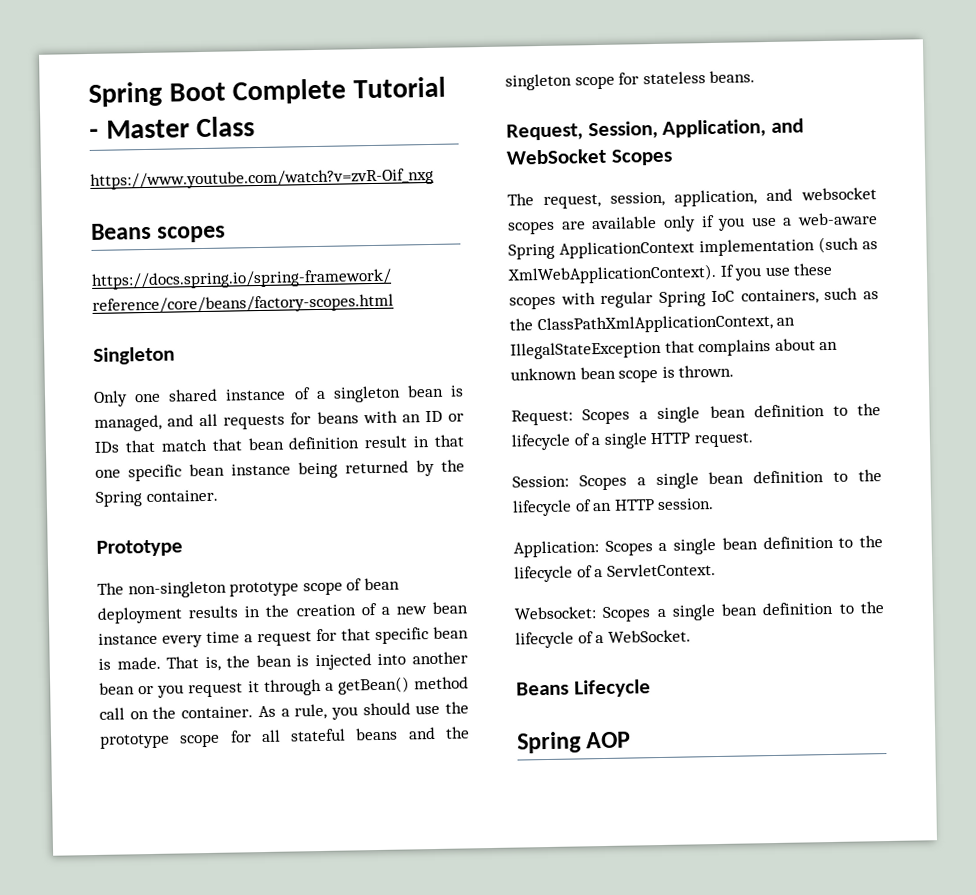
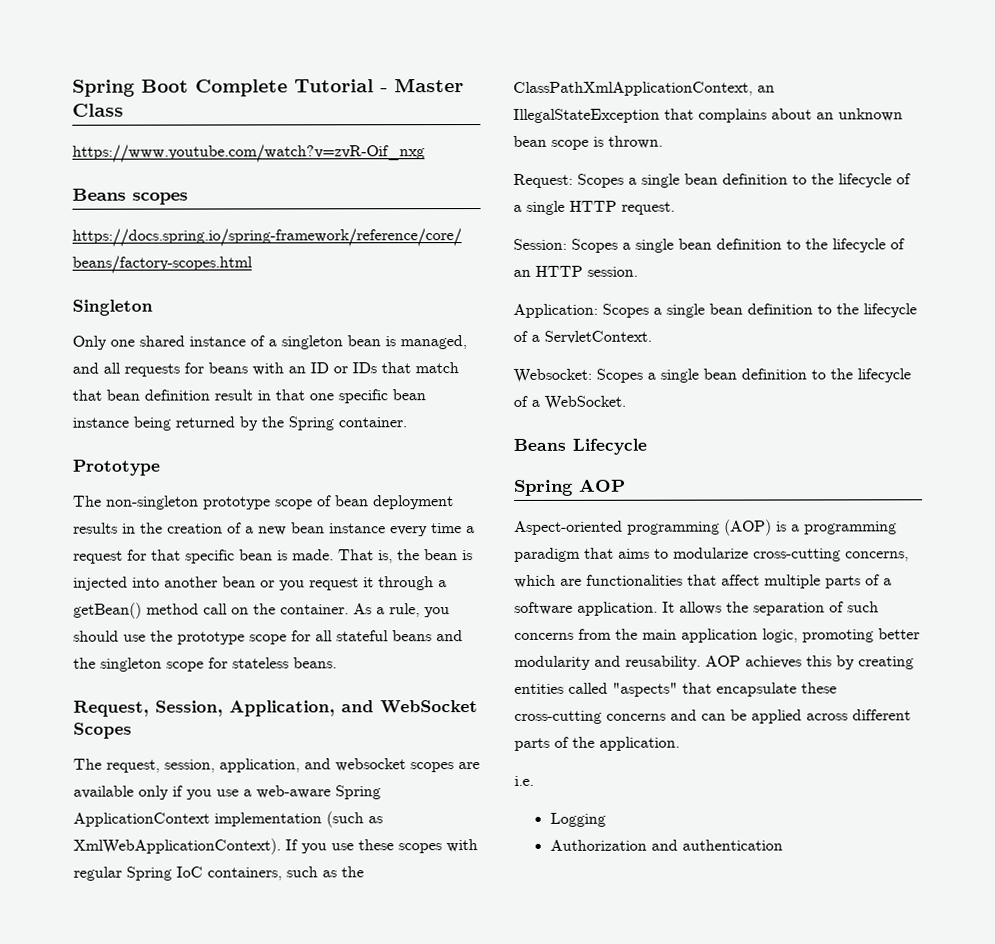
(632, 740) none -> [514,519,897,536] [514,547,909,562] [514,574,892,589] [514,601,879,616] [514,628,920,643] [514,655,914,670] [514,682,837,697] [514,709,911,724] [514,736,680,751] [514,775,534,786] [549,812,606,827] [549,839,783,851] // Aspect-oriented programming (AOP) is a programming paradigm that aims to modularize cross-cutting concerns, which are functionalities that affect multiple parts of a software application. It allows the separation of such concerns from the main application logic, promoting better modularity and reusability. AOP achieves this by creating entities called "aspects" that encapsulate these cross-cutting concerns and can be applied across different parts of the application. // i.e. // Logging // Authorization and authentication

